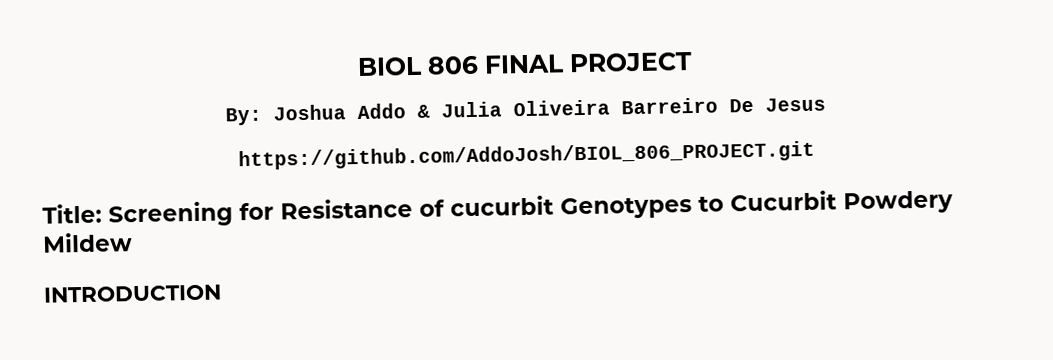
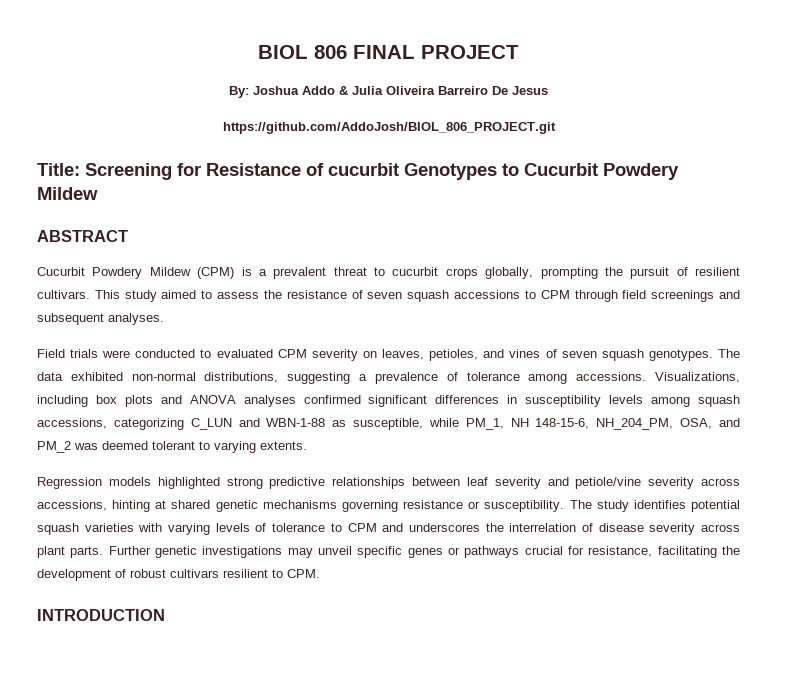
(133, 242) none -> [37,230,128,242] [37,267,740,279] [37,290,741,302] [37,313,164,325] [37,349,741,361] [37,372,740,384] [37,395,740,407] [37,418,740,430] [37,441,307,453] [37,477,741,489] [37,500,741,512] [37,523,740,535] [37,546,740,558] [37,569,320,581] // ABSTRACT // Cucurbit Powdery Mildew (CPM) is a prevalent threat to cucurbit crops globally, prompting the pursuit of resilient cultivars. This study aimed to assess the resistance of seven squash accessions to CPM through field screenings and subsequent analyses. // Field trials were conducted to evaluated CPM severity on leaves, petioles, and vines of seven squash genotypes. The data exhibited non-normal distributions, suggesting a prevalence of tolerance among accessions. Visualizations, including box plots and ANOVA analyses confirmed significant differences in susceptibility levels among squash accessions, categorizing C_LUN and WBN-1-88 as susceptible, while PM_1, NH 148-15-6, NH_204_PM, OSA, and PM_2 was deemed tolerant to varying extents. // Regression models highlighted strong predictive relationships between leaf severity and petiole/vine severity across accessions, hinting at shared genetic mechanisms governing resistance or susceptibility. The study identifies potential squash varieties with varying levels of tolerance to CPM and underscores the interrelation of disease severity across plant parts. Further genetic investigations may unveil specific genes or pathways crucial for resistance, facilitating the development of robust cultivars resilient to CPM.

